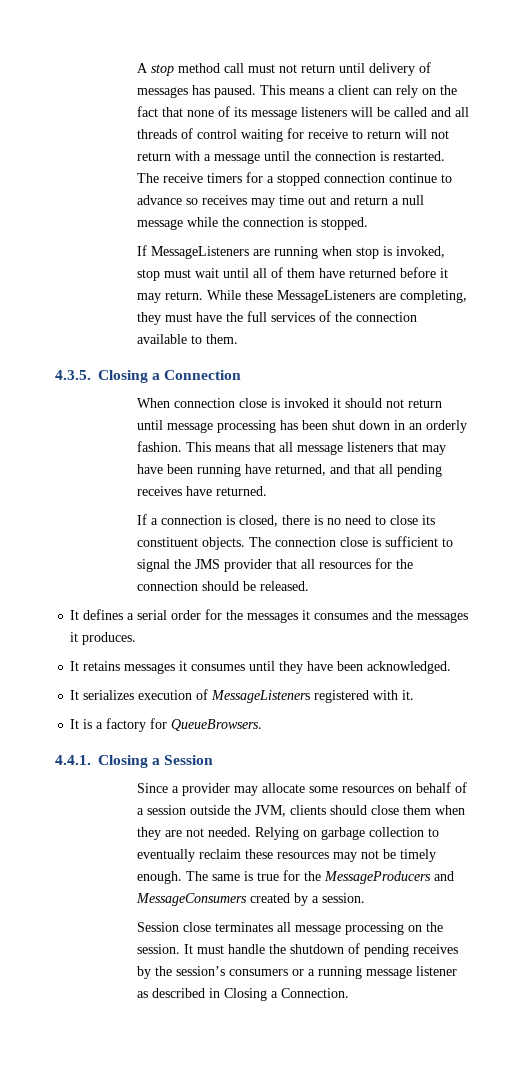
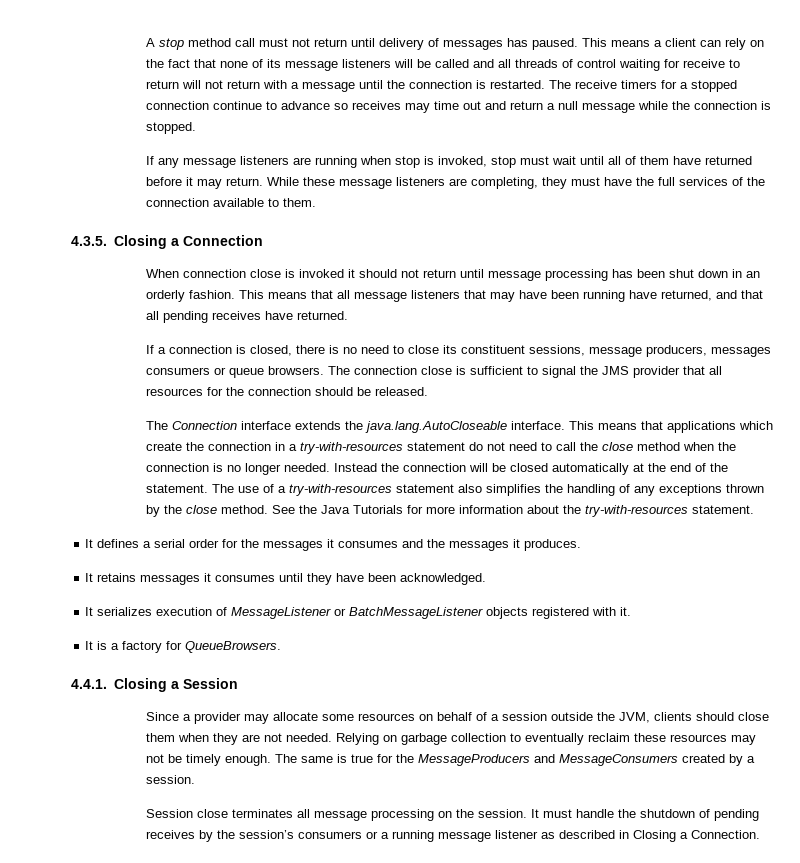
[151,246,250,259] MessageListeners -> [158,156,290,168] any message listeners
[277,290,376,303] MessageListeners -> [339,177,446,189] message listeners
[202,537,246,550] objects. -> [529,345,772,357] [146,366,325,378] sessions, message producers, messages consumers or queue browsers.
(310, 586) none -> [146,421,774,433] [146,442,737,454] [146,463,729,475] [146,484,765,496] [146,505,755,517] // The Connection interface extends the java.lang.AutoCloseable interface. This means that applications which create the connection in a try-with-resources statement do not need to call the close method when the connection is no longer needed. Instead the connection will be closed automatically at the end of the statement. The use of a try-with-resources statement also simplifies the handling of any exceptions thrown by the close method. See the Java Tutorials for more information about the try-with-resources statement.
[211,690,311,703] MessageListeners -> [231,607,529,619] MessageListener or BatchMessageListener objects

